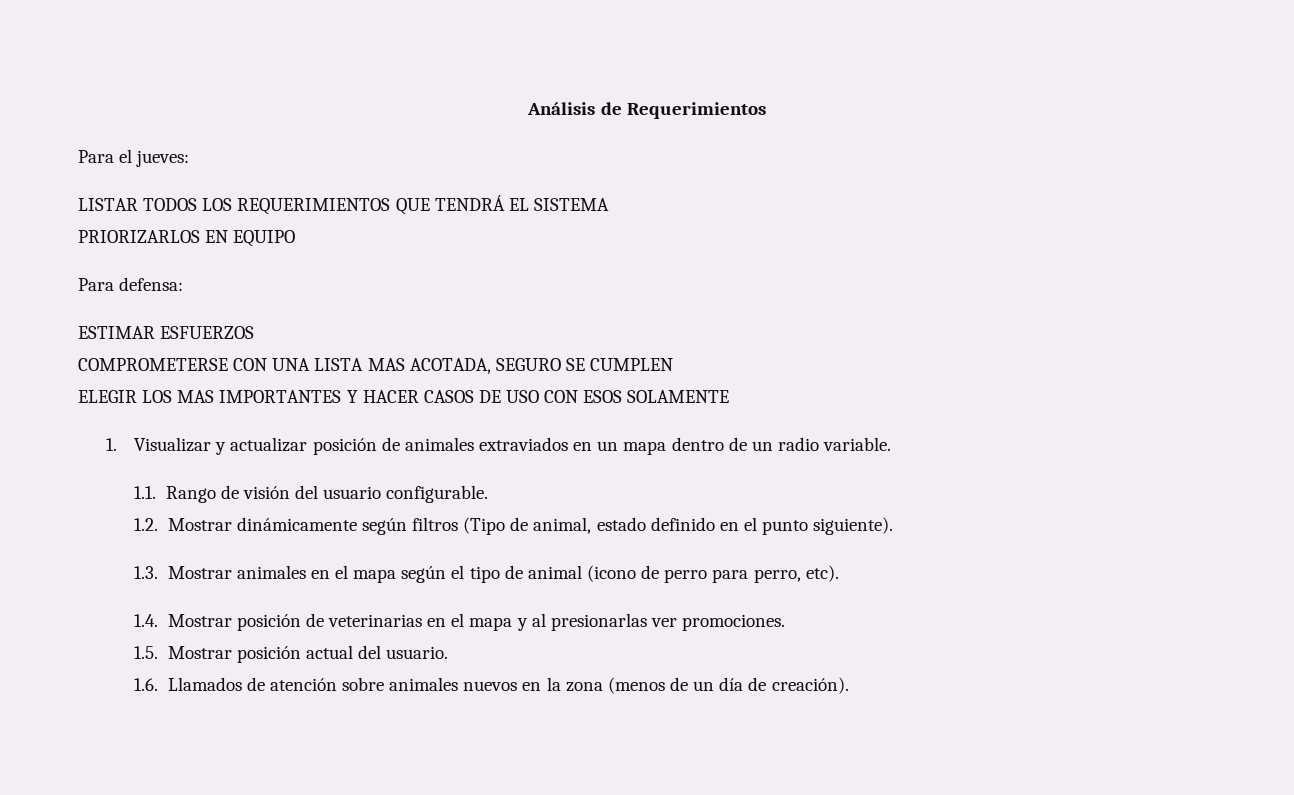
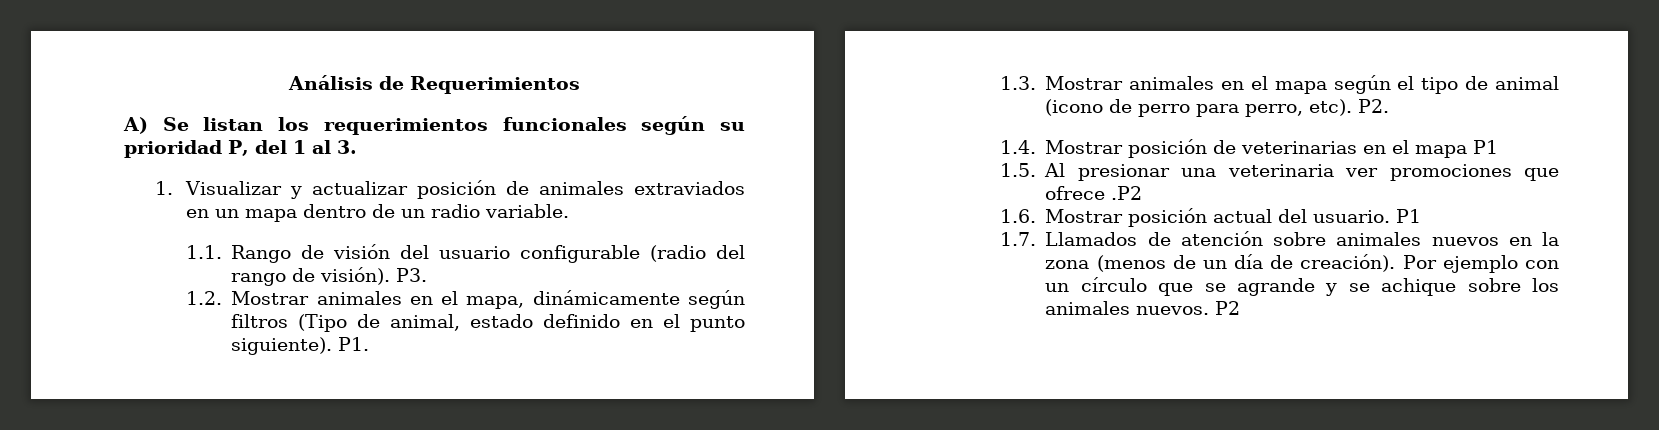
[78,149,190,167] [78,195,609,215] [78,230,296,247] [78,277,184,291] [78,326,255,339] [78,358,674,374] [78,390,730,403] Para el jueves: // LISTAR TODOS LOS REQUERIMIENTOS QUE TENDRÁ EL SISTEMA // PRIORIZARLOS EN EQUIPO // Para defensa: // ESTIMAR ESFUERZOS // COMPROMETERSE CON UNA LISTA MAS ACOTADA, SEGURO SE CUMPLEN // ELEGIR LOS MAS IMPORTANTES Y HACER CASOS DE USO CON ESOS SOLAMENTE -> [123,116,745,135] [124,140,357,158] A) Se listan los requerimientos funcionales según su prioridad P, del 1 al 3.
[386,485,489,503] [134,518,232,531] configurable. // 1.2. Mostrar -> [520,245,745,263] [231,267,428,286] [185,291,525,309] configurable (radio del rango de visión). P3. // 1.2. Mostrar animales en el mapa,
(894, 526) none -> [338,337,370,351] P1.
(839, 573) none -> [1358,99,1390,113] P2.
[516,613,786,631] [134,646,159,659] y al presionarlas ver promociones. // 1.5. -> [1473,140,1499,154] [999,163,1559,181] [1045,186,1143,200] [999,209,1036,223] P1 // 1.5. Al presionar una veterinaria ver promociones que ofrece .P2 // 1.6.
[134,678,159,691] // 1.6. -> [1396,209,1422,223] [999,232,1036,246] P1 // 1.7.
(849, 685) none -> [1402,255,1559,273] [1045,277,1559,296] [1045,301,1241,315] Por ejemplo con un círculo que se agrande y se achique sobre los animales nuevos. P2

